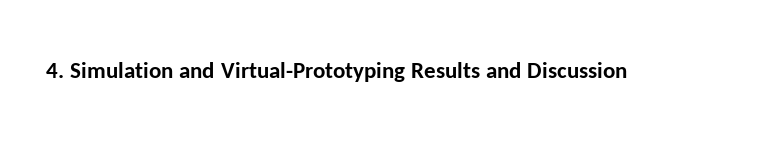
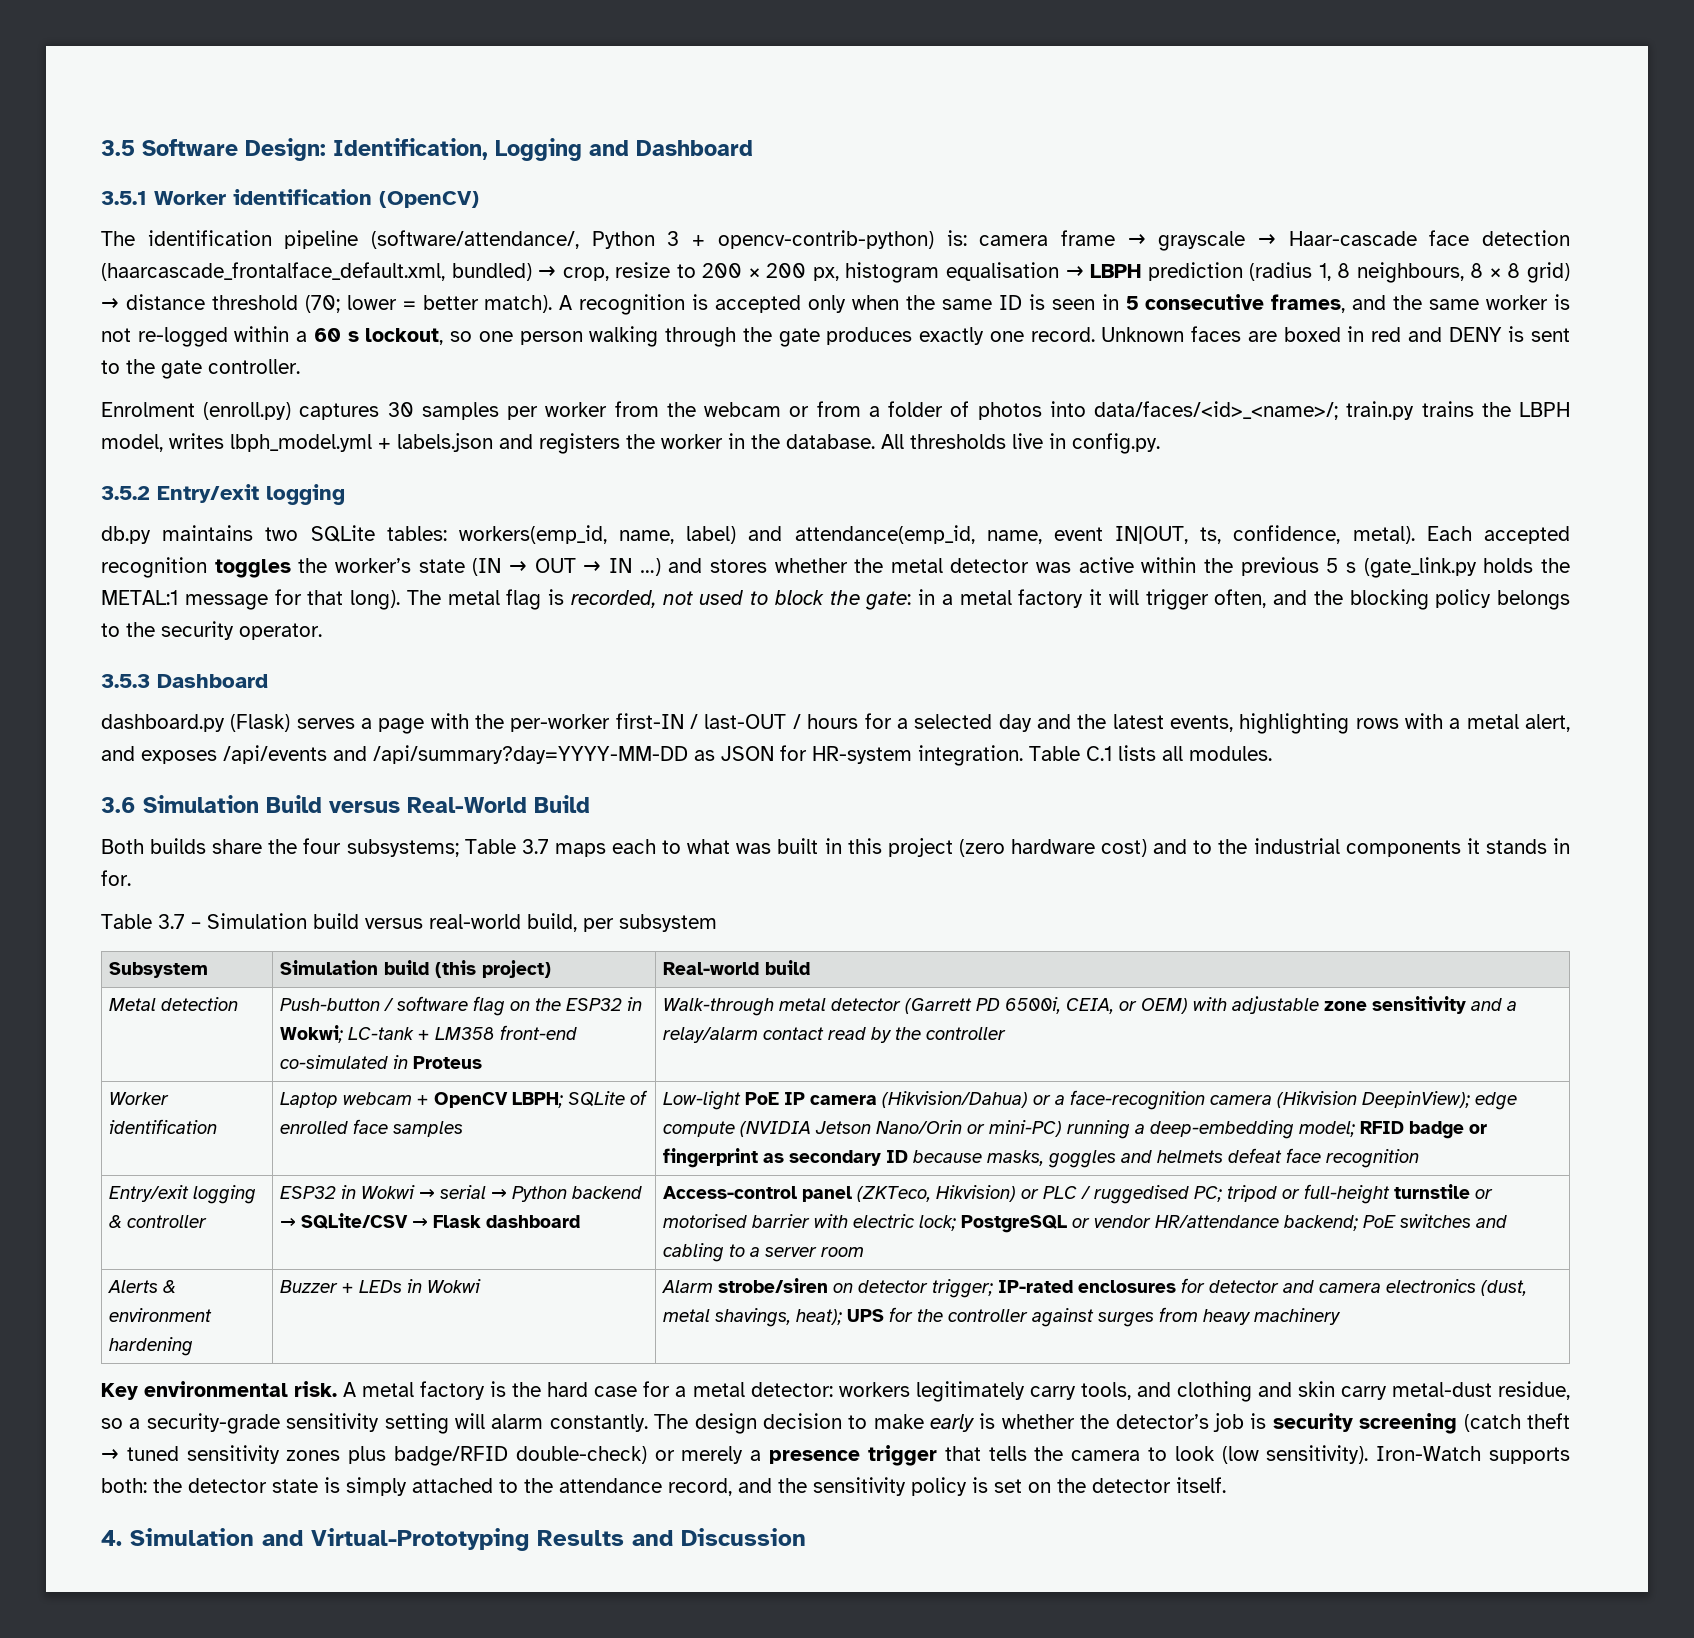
(46, 70) none -> [101,138,753,161] [101,189,479,208] [101,230,1570,251] [101,262,1570,283] [101,294,1570,315] [101,326,1570,347] [101,359,300,379] [101,401,1570,420] [101,433,1160,454] [101,484,345,505] [101,525,1571,544] [101,557,1571,578] [101,589,1570,610] [101,621,322,640] [101,674,268,688] [101,713,1570,734] [101,745,1272,766] [101,795,590,813] [101,838,1570,857] [101,870,131,886] [101,913,717,932] [109,962,209,978] [280,960,552,978] [663,960,811,975] [109,997,239,1011] [280,996,643,1016] [280,1025,578,1043] [280,1055,483,1069] [663,996,1518,1016] [663,1027,1007,1043] [109,1092,170,1105] [109,1119,218,1134] [280,1090,649,1108] [280,1119,464,1137] [663,1090,1518,1110] [663,1120,1488,1139] [663,1148,1420,1168] [109,1185,257,1204] [109,1215,208,1228] [280,1185,643,1202] [280,1213,581,1229] [663,1184,1494,1204] [663,1214,1508,1233] [663,1243,865,1262] [108,1280,177,1293] [109,1308,213,1322] [109,1337,194,1356] [280,1279,482,1293] [662,1278,1528,1298] [663,1307,1342,1327] [101,1381,1571,1402] [101,1413,1570,1434] [101,1445,1571,1466] [101,1477,1226,1496] 3.5 Software Design: Identification, Logging and Dashboard // 3.5.1 Worker identification (OpenCV) // The identification pipeline (software/attendance/, Python 3 + opencv-contrib-python) is: camera frame → grayscale → Haar-cascade face detection (haarcascade_frontalface_default.xml, bundled) → crop, resize to 200 × 200 px, histogram equalisation → LBPH prediction (radius 1, 8 neighbours, 8 × 8 grid) → distance threshold (70; lower = better match). A recognition is accepted only when the same ID is seen in 5 consecutive frames, and the same worker is not re-logged within a 60 s lockout, so one person walking through the gate produces exactly one record. Unknown faces are boxed in red and DENY is sent to the gate controller. // Enrolment (enroll.py) captures 30 samples per worker from the webcam or from a folder of photos into data/faces/<id>_<name>/; train.py trains the LBPH model, writes lbph_model.yml + labels.json and registers the worker in the database. All thresholds live in config.py. // 3.5.2 Entry/exit logging // db.py maintains two SQLite tables: workers(emp_id, name, label) and attendance(emp_id, name, event IN|OUT, ts, confidence, metal). Each accepted recognition toggles the worker’s state (IN → OUT → IN …) and stores whether the metal detector was active within the previous 5 s (gate_link.py holds the METAL:1 message for that long). The metal flag is recorded, not used to block the gate: in a metal factory it will trigger often, and the blocking policy belongs to the security operator. // 3.5.3 Dashboard // dashboard.py (Flask) serves a page with the per-worker first-IN / last-OUT / hours for a selected day and the latest events, highlighting rows with a metal alert, and exposes /api/events and /api/summary?day=YYYY-MM-DD as JSON for HR-system integration. Table C.1 lists all modules. // 3.6 Simulation Build versus Real-World Build // Both builds share the four subsystems; Table 3.7 maps each to what was built in this project (zero hardware cost) and to the industrial components it stands in for. // Table 3.7 – Simulation build versus real-world build, per subsystem // Subsystem | Simulation build (this project) | Real-world build // Metal detection | Push-button / software flag on the ESP32 in Wokwi; LC-tank + LM358 front-end co-simulated in Proteus | Walk-through metal detector (Garrett PD 6500i, CEIA, or OEM) with adjustable zone sensitivity and a relay/alarm contact read by the controller // Worker identification | Laptop webcam + OpenCV LBPH; SQLite of enrolled face samples | Low-light PoE IP camera (Hikvision/Dahua) or a face-recognition camera (Hikvision DeepinView); edge compute (NVIDIA Jetson Nano/Orin or mini-PC) running a deep-embedding model; RFID badge or fingerprint as secondary ID because masks, goggles and helmets defeat face recognition // Entry/exit logging & controller | ESP32 in Wokwi → serial → Python backend → SQLite/CSV → Flask dashboard | Access-control panel (ZKTeco, Hikvision) or PLC / ruggedised PC; tripod or full-height turnstile or motorised barrier with electric lock; PostgreSQL or vendor HR/attendance backend; PoE switches and cabling to a server room // Alerts & environment hardening | Buzzer + LEDs in Wokwi | Alarm strobe/siren on detector trigger; IP-rated enclosures for detector and camera electronics (dust, metal shavings, heat); UPS for the controller against surges from heavy machinery // Key environmental risk. A metal factory is the hard case for a metal detector: workers legitimately carry tools, and clothing and skin carry metal-dust residue, so a security-grade sensitivity setting will alarm constantly. The design decision to make early is whether the detector’s job is security screening (catch theft → tuned sensitivity zones plus badge/RFID double-check) or merely a presence trigger that tells the camera to look (low sensitivity). Iron-Watch supports both: the detector state is simply attached to the attendance record, and the sensitivity policy is set on the detector itself. //

